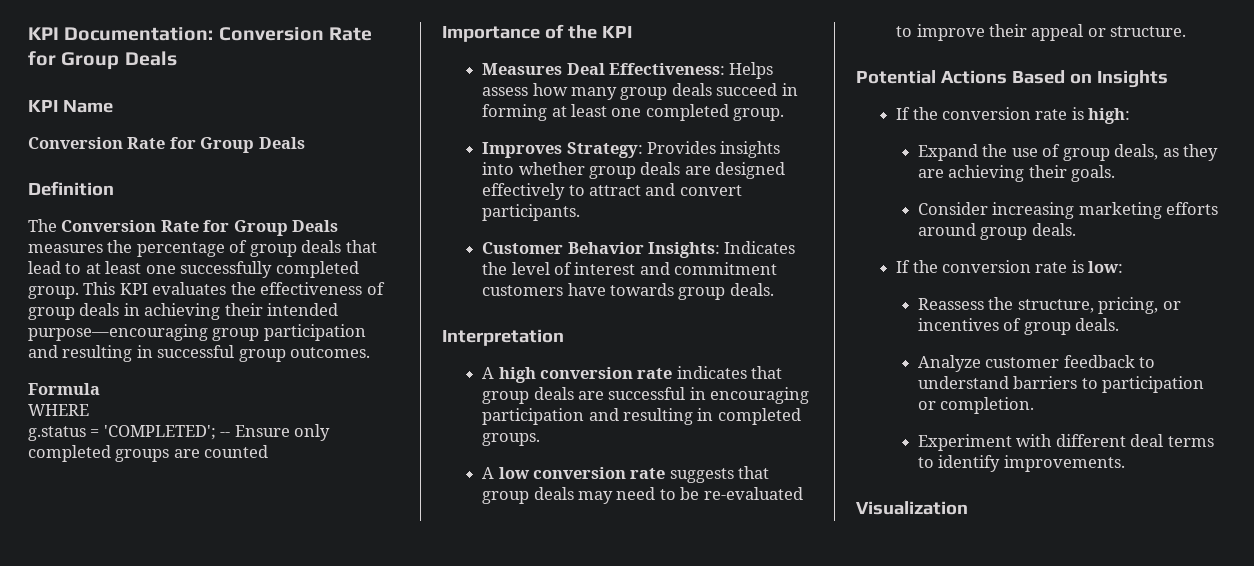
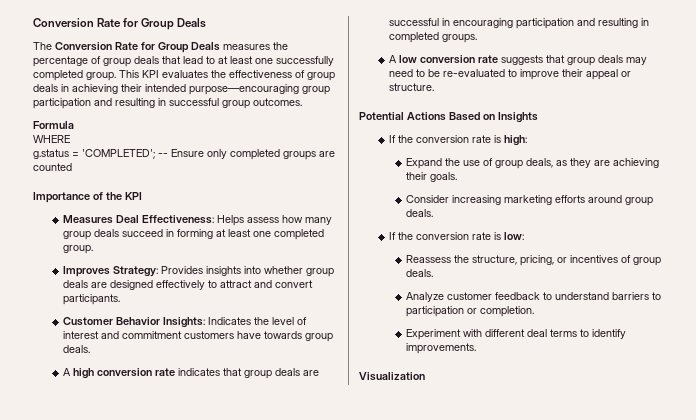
[28,27,372,41] [28,51,177,70] [28,100,113,113] [28,137,305,153] [28,181,114,196] KPI Documentation: Conversion Rate for Group Deals // KPI Name // Conversion Rate for Group Deals // Definition -> [33,18,207,30] Conversion Rate for Group Deals
[442,329,564,346] // Interpretation -> (90, 349) none

